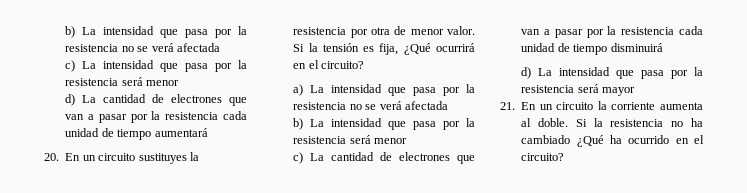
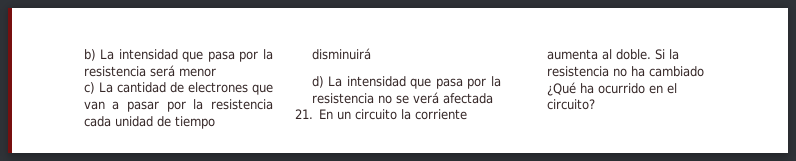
[65,26,247,38] [65,43,220,52] [65,60,247,72] [65,77,180,86] [65,94,247,106] [65,111,247,123] [65,128,208,140] [44,152,199,164] [293,26,475,38] [293,43,475,55] [293,60,365,69] [293,84,475,96] [293,101,448,110] [293,118,475,130] [293,136,347,144] b) La intensidad que pasa por la resistencia no se verá afectada // c) La intensidad que pasa por la resistencia será menor // d) La cantidad de electrones que van a pasar por la resistencia cada unidad de tiempo aumentará // 20. En un circuito sustituyes la resistencia por otra de menor valor. Si la tensión es fija, ¿Qué ocurrirá en el circuito? // a) La intensidad que pasa por la resistencia no se verá afectada // b) La intensidad que pasa por la resistencia -> [83,49,273,62] [83,66,146,77] b) La intensidad que pasa por la resistencia
[577,84,636,96] será mayor -> [377,92,493,104] no se verá afectada

